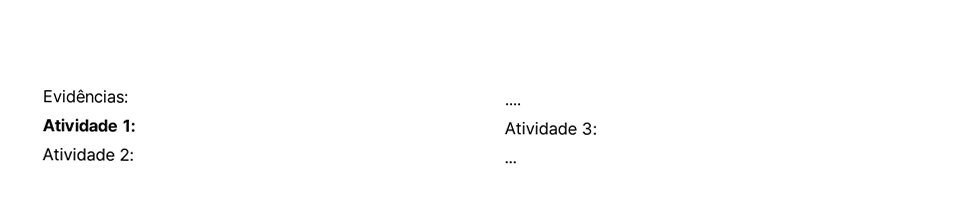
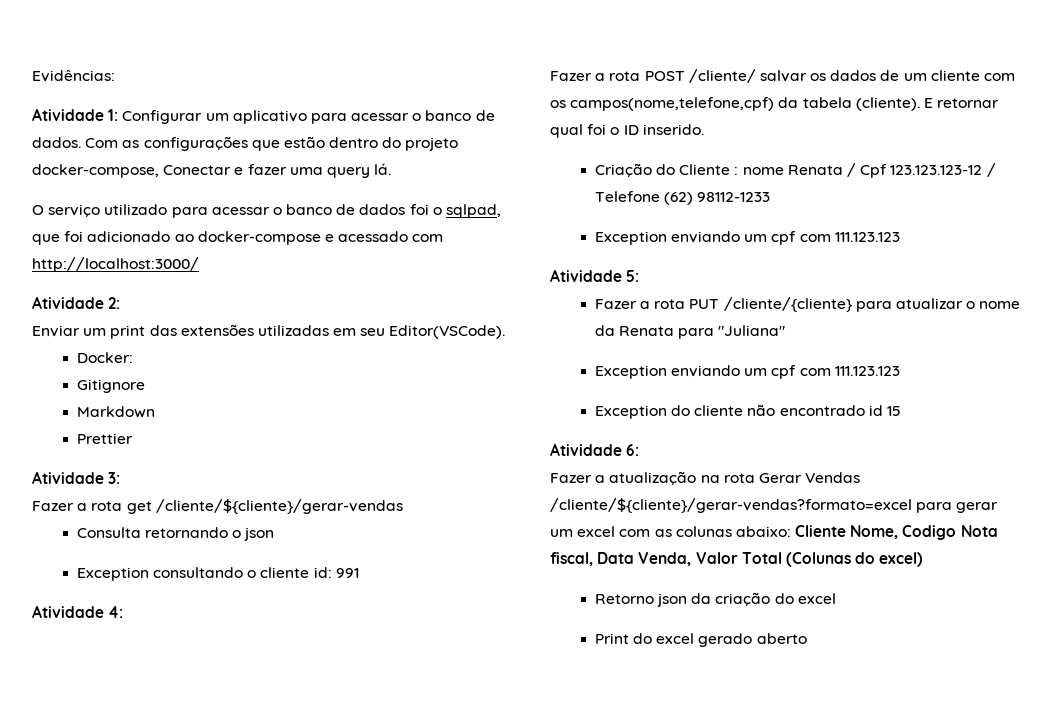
[42,147,134,162] [504,102,521,107] [504,121,597,136] [504,160,517,165] // Atividade 2: // .... // Atividade 3: // ... -> [122,110,495,124] [32,136,459,151] [32,163,392,178] [32,204,502,218] [32,231,444,245] [32,257,199,272] [32,296,121,309] [32,324,506,339] [76,352,133,363] [76,379,145,393] [76,406,155,418] [76,433,133,444] [32,471,121,484] [32,499,403,514] [76,527,275,541] [76,567,359,581] [32,605,124,618] [550,69,1016,83] [550,97,1000,111] [550,124,704,138] [594,163,996,178] [594,191,771,205] [594,231,900,245] [550,269,640,282] [594,297,1021,312] [594,325,786,339] [594,365,900,379] [594,404,901,419] [550,443,640,456] [550,471,861,485] [550,498,999,513] [550,525,998,540] [550,552,924,567] [594,592,836,607] [594,633,807,647] Configurar um aplicativo para acessar o banco de dados. Com as configurações que estão dentro do projeto docker-compose, Conectar e fazer uma query lá. // O serviço utilizado para acessar o banco de dados foi o sqlpad, que foi adicionado ao docker-compose e acessado com http://localhost:3000/ // Atividade 2: // Enviar um print das extensões utilizadas em seu Editor(VSCode). // Docker: // Gitignore // Markdown // Prettier // Atividade 3: // Fazer a rota get /cliente/${cliente}/gerar-vendas // Consulta retornando o json // Exception consultando o cliente id: 991 // Atividade 4: // Fazer a rota POST /cliente/ salvar os dados de um cliente com os campos(nome,telefone,cpf) da tabela (cliente). E retornar qual foi o ID inserido. // Criação do Cliente : nome Renata / Cpf 123.123.123-12 / Telefone (62) 98112-1233 // Exception enviando um cpf com 111.123.123 // Atividade 5: // Fazer a rota PUT /cliente/{cliente} para atualizar o nome da Renata para "Juliana" // Exception enviando um cpf com 111.123.123 // Exception do cliente não encontrado id 15 // Atividade 6: // Fazer a atualização na rota Gerar Vendas /cliente/${cliente}/gerar-vendas?formato=excel para gerar um excel com as colunas abaixo: Cliente Nome, Codigo Nota fiscal, Data Venda, Valor Total (Colunas do excel) // Retorno json da criação do excel // Print do excel gerado aberto

